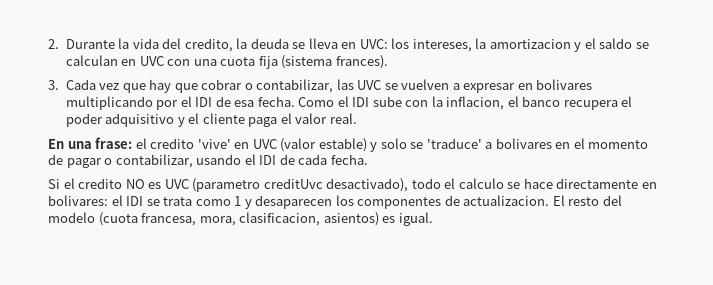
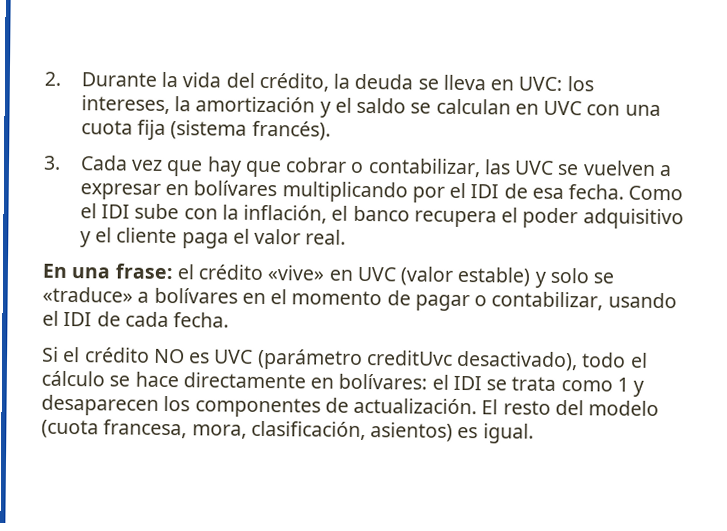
[184,38,233,52] credito, -> [258,72,329,92] crédito,
[489,39,571,49] amortizacion -> [195,96,316,113] amortización
[335,55,388,69] frances). -> [251,120,331,141] francés).
[536,79,593,90] bolivares -> [193,180,278,197] bolívares
[446,96,505,110] inflacion, -> [243,204,328,224] inflación,
[150,138,231,149] credito 'vive' -> [198,264,325,281] crédito «vive»
[426,138,552,149] 'traduce' a bolivares -> [42,286,238,304] «traduce» a bolívares
[78,178,123,189] credito -> [84,347,150,363] crédito
[192,178,261,192] (parametro -> [256,348,363,370] (parámetro
[458,178,504,189] calculo -> [41,370,105,387] cálculo
[48,195,108,206] bolivares: -> [338,373,428,390] bolívares:
[463,195,550,206] actualizacion. -> [353,397,478,415] actualización.
[239,212,321,226] clasificacion, -> [250,420,366,441] clasificación,

